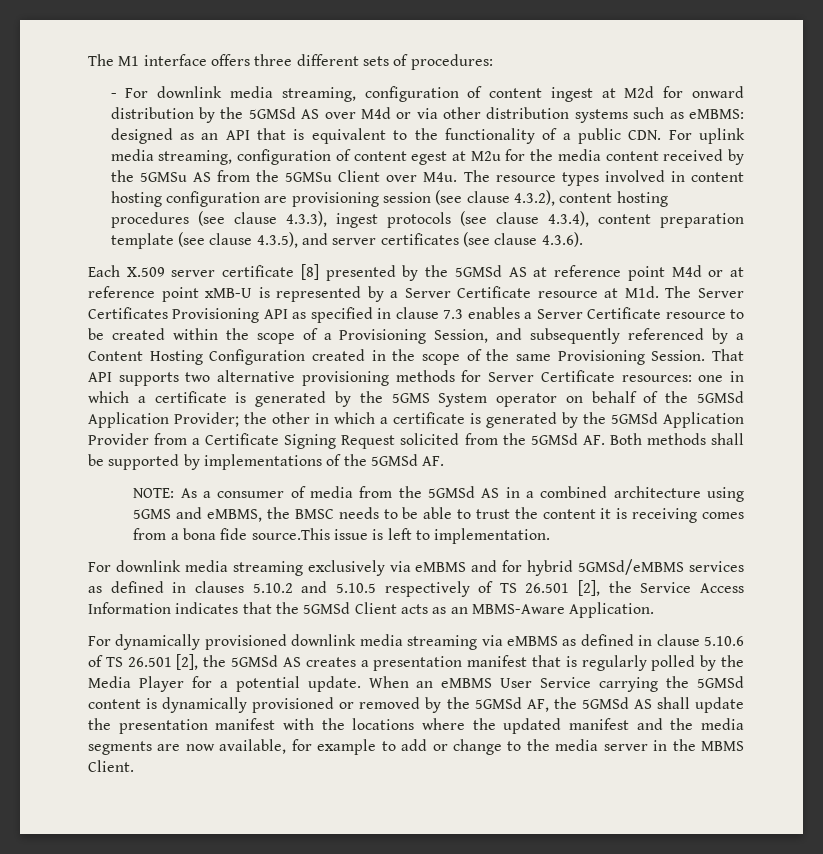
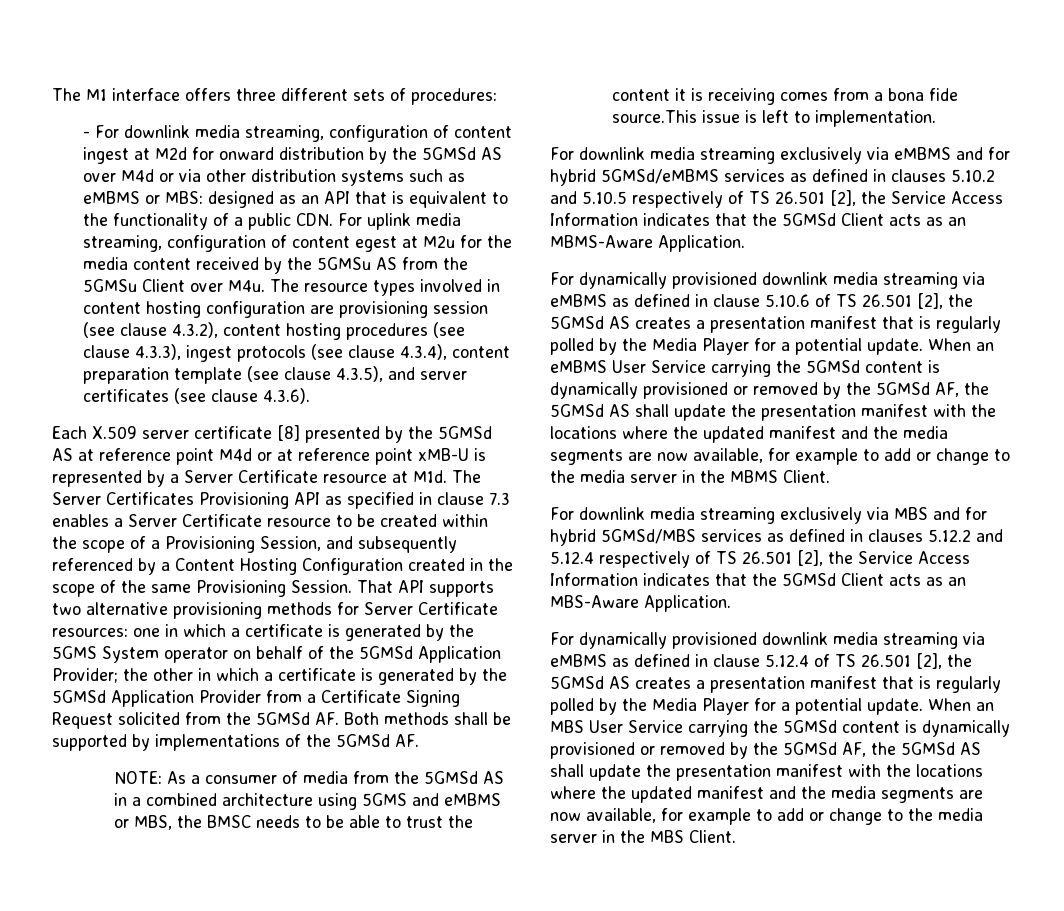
[689,109,745,119] eMBMS: -> [83,191,204,204] eMBMS or MBS:
[207,509,263,522] eMBMS, -> [444,793,502,806] [114,815,173,830] eMBMS or MBS,
(134, 766) none -> [550,507,987,524] [550,529,1003,546] [550,550,970,568] [550,573,966,586] [550,595,731,612] [550,632,985,649] [550,653,972,669] [550,676,1001,693] [550,698,994,715] [550,720,1010,737] [550,742,981,759] [550,764,983,781] [550,786,983,803] [550,808,983,825] [550,830,736,843] // For downlink media streaming exclusively via MBS and for hybrid 5GMSd/MBS services as defined in clauses 5.12.2 and 5.12.4 respectively of TS 26.501 [2], the Service Access Information indicates that the 5GMSd Client acts as an MBS-Aware Application. // For dynamically provisioned downlink media streaming via eMBMS as defined in clause 5.12.4 of TS 26.501 [2], the 5GMSd AS creates a presentation manifest that is regularly polled by the Media Player for a potential update. When an MBS User Service carrying the 5GMSd content is dynamically provisioned or removed by the 5GMSd AF, the 5GMSd AS shall update the presentation manifest with the locations where the updated manifest and the media segments are now available, for example to add or change to the media server in the MBS Client.

